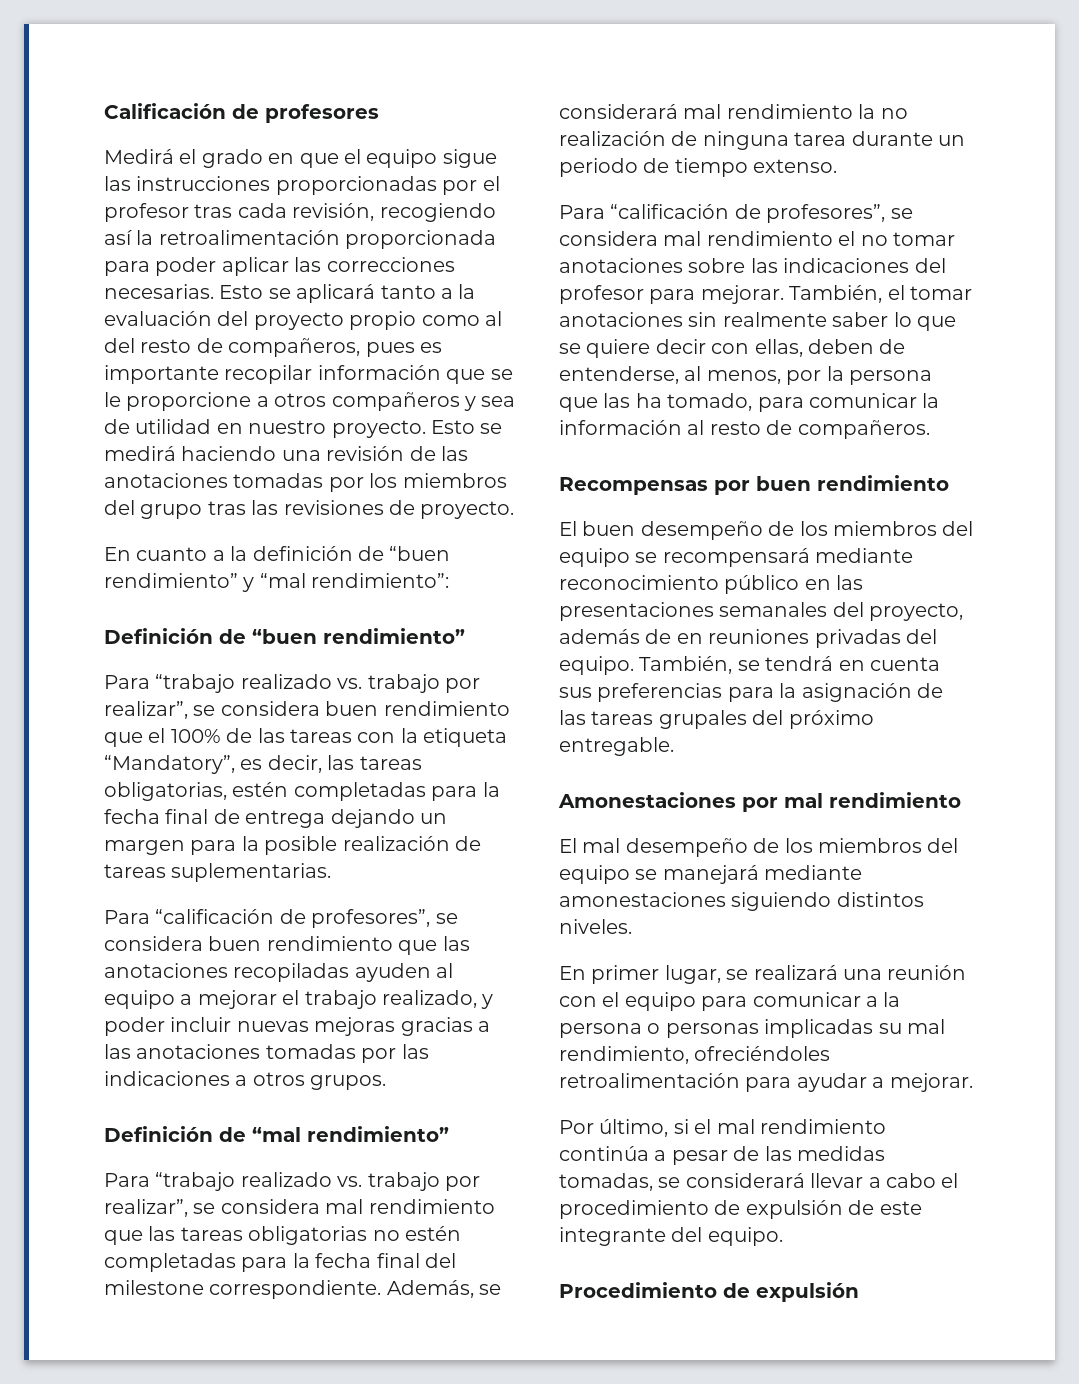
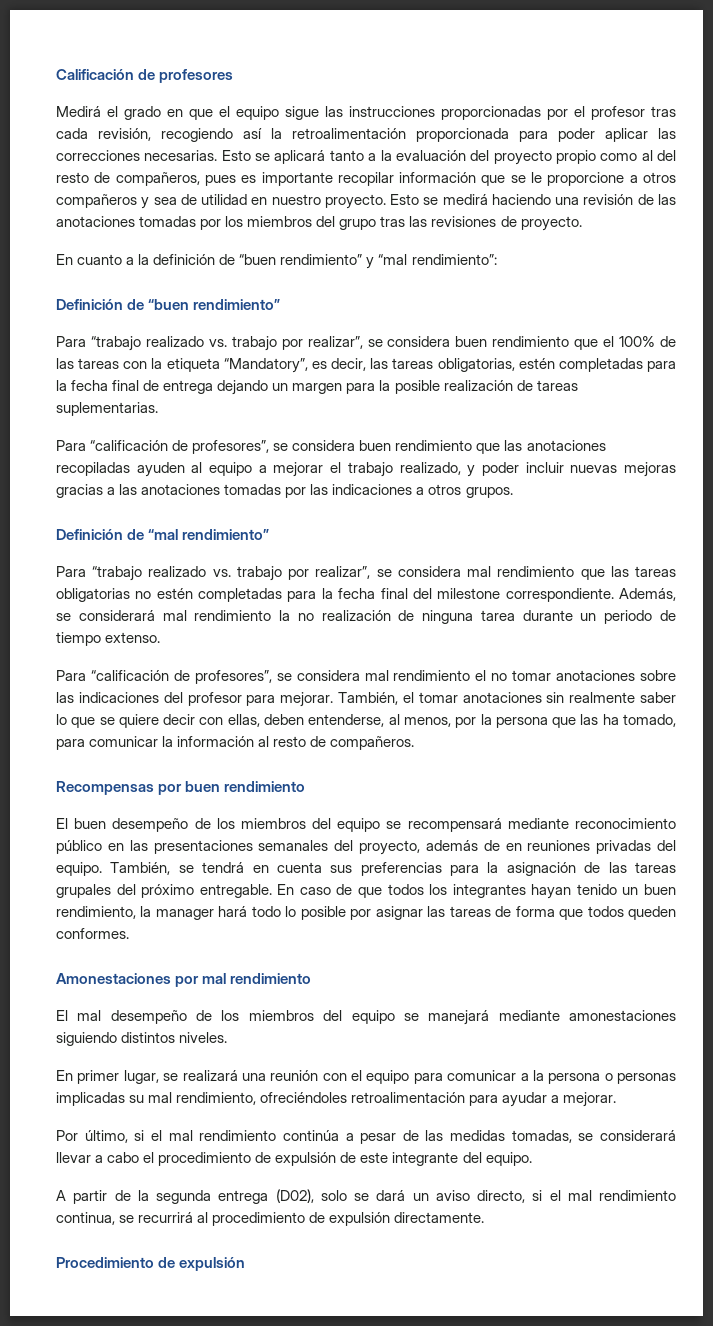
[879,339,906,354] de -> (305, 719) none
(674, 746) none -> [277,884,676,899] [56,906,676,920] [56,928,129,939] En caso de que todos los integrantes hayan tenido un buen rendimiento, la manager hará todo lo posible por asignar las tareas de forma que todos queden conformes.
(783, 1236) none -> [56,1189,676,1204] [56,1212,485,1226] // A partir de la segunda entrega (D02), solo se dará un aviso directo, si el mal rendimiento continua, se recurrirá al procedimiento de expulsión directamente.

